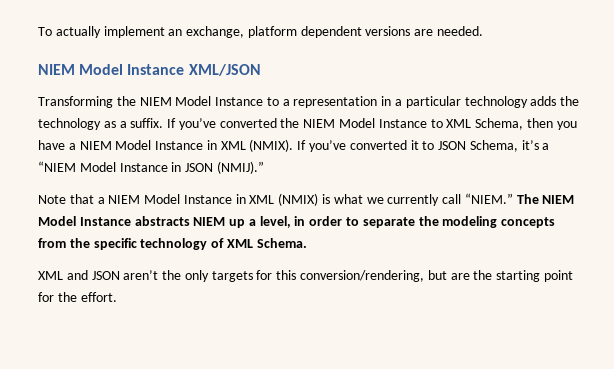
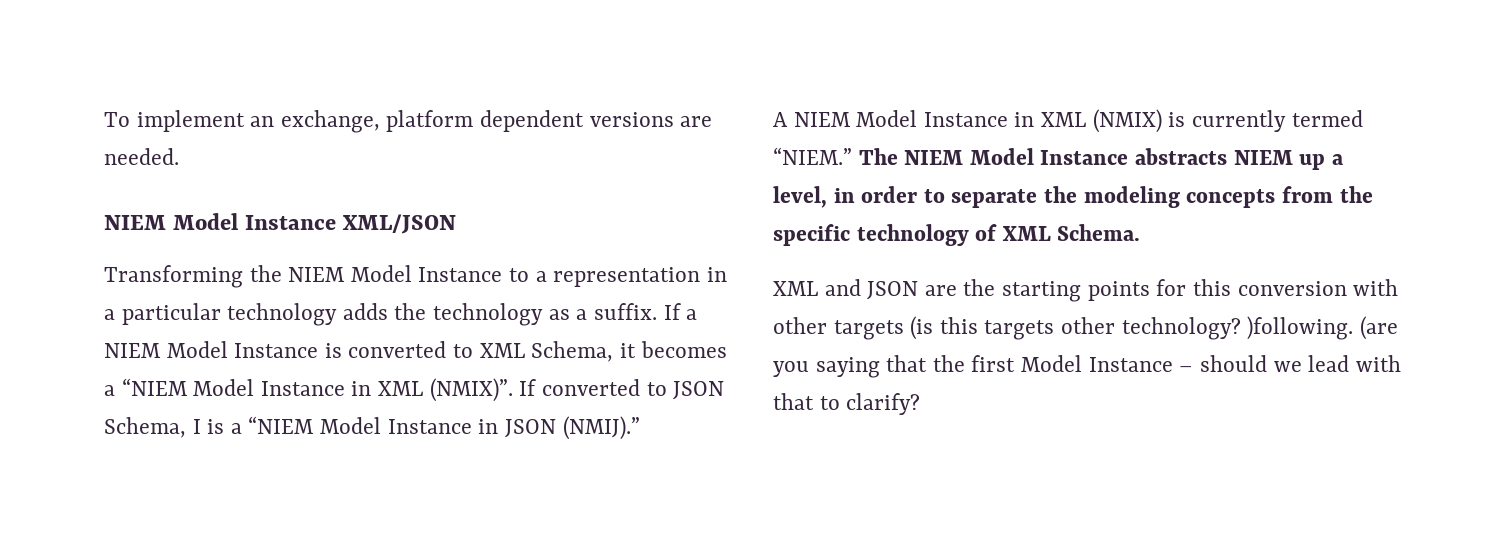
[55,26,101,38] actually -> (130, 119) none
[178,118,577,130] [38,139,419,152] you’ve converted the NIEM Model Instance to XML Schema, then you have a NIEM Model Instance in XML (NMIX). If you’ve converted it -> [686,309,698,320] [104,341,727,362] [104,378,640,402] a NIEM Model Instance is converted to XML Schema, it becomes a “NIEM Model Instance in XML (NMIX)”. If converted
[521,140,539,150] it’s -> [192,419,225,434] I is
[38,194,105,204] Note that a -> [773,112,788,127] A
[333,194,462,206] what we currently call -> [1191,110,1363,132] currently termed
[123,270,573,282] [38,292,117,302] aren’t the only targets for this conversion/rendering, but are the starting point for the effort. -> [924,279,1399,302] [773,316,1398,340] [773,355,1401,378] [773,393,921,415] are the starting points for this conversion with other targets (is this targets other technology? )following. (are you saying that the first Model Instance – should we lead with that to clarify?

